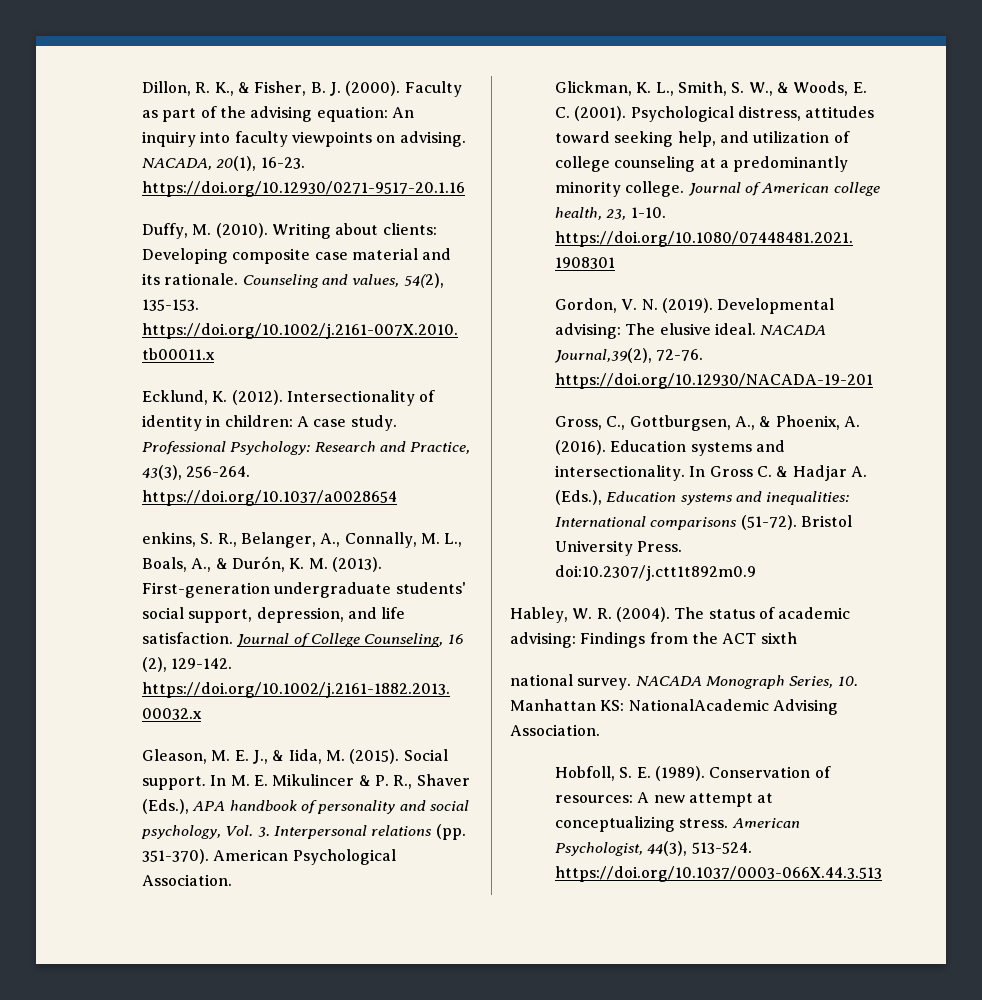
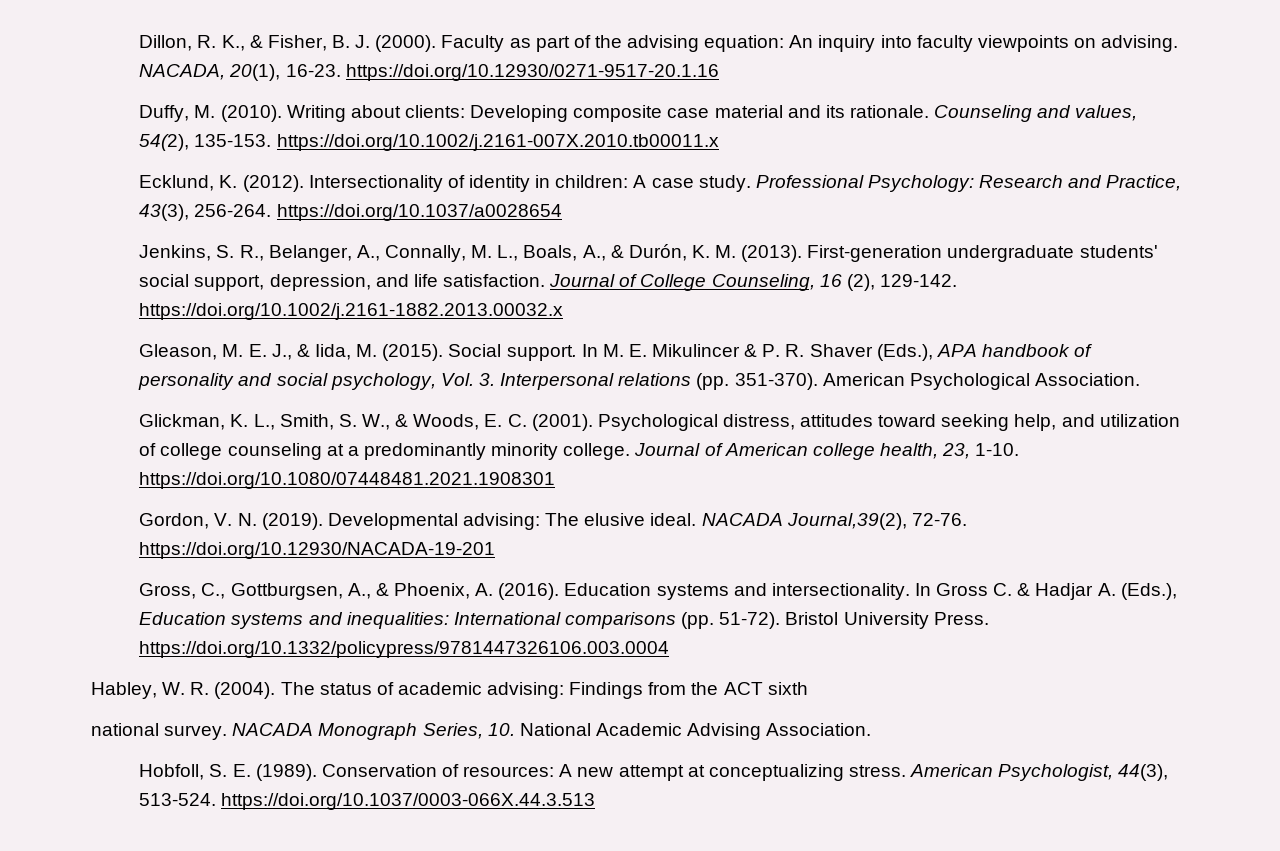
[142,532,197,547] enkins, -> [139,245,212,261] Jenkins,
[393,775,413,789] R., -> [785,344,805,357] R.
[740,515,797,530] (51-72). -> [681,612,781,629] (pp. 51-72).
[555,565,757,581] doi:10.2307/j.ctt1t892m0.9 -> [139,641,670,658] https://doi.org/10.1332/policypress/9781447326106.003.0004
[510,699,769,711] Manhattan KS: NationalAcademic -> [519,723,682,736] National Academic

